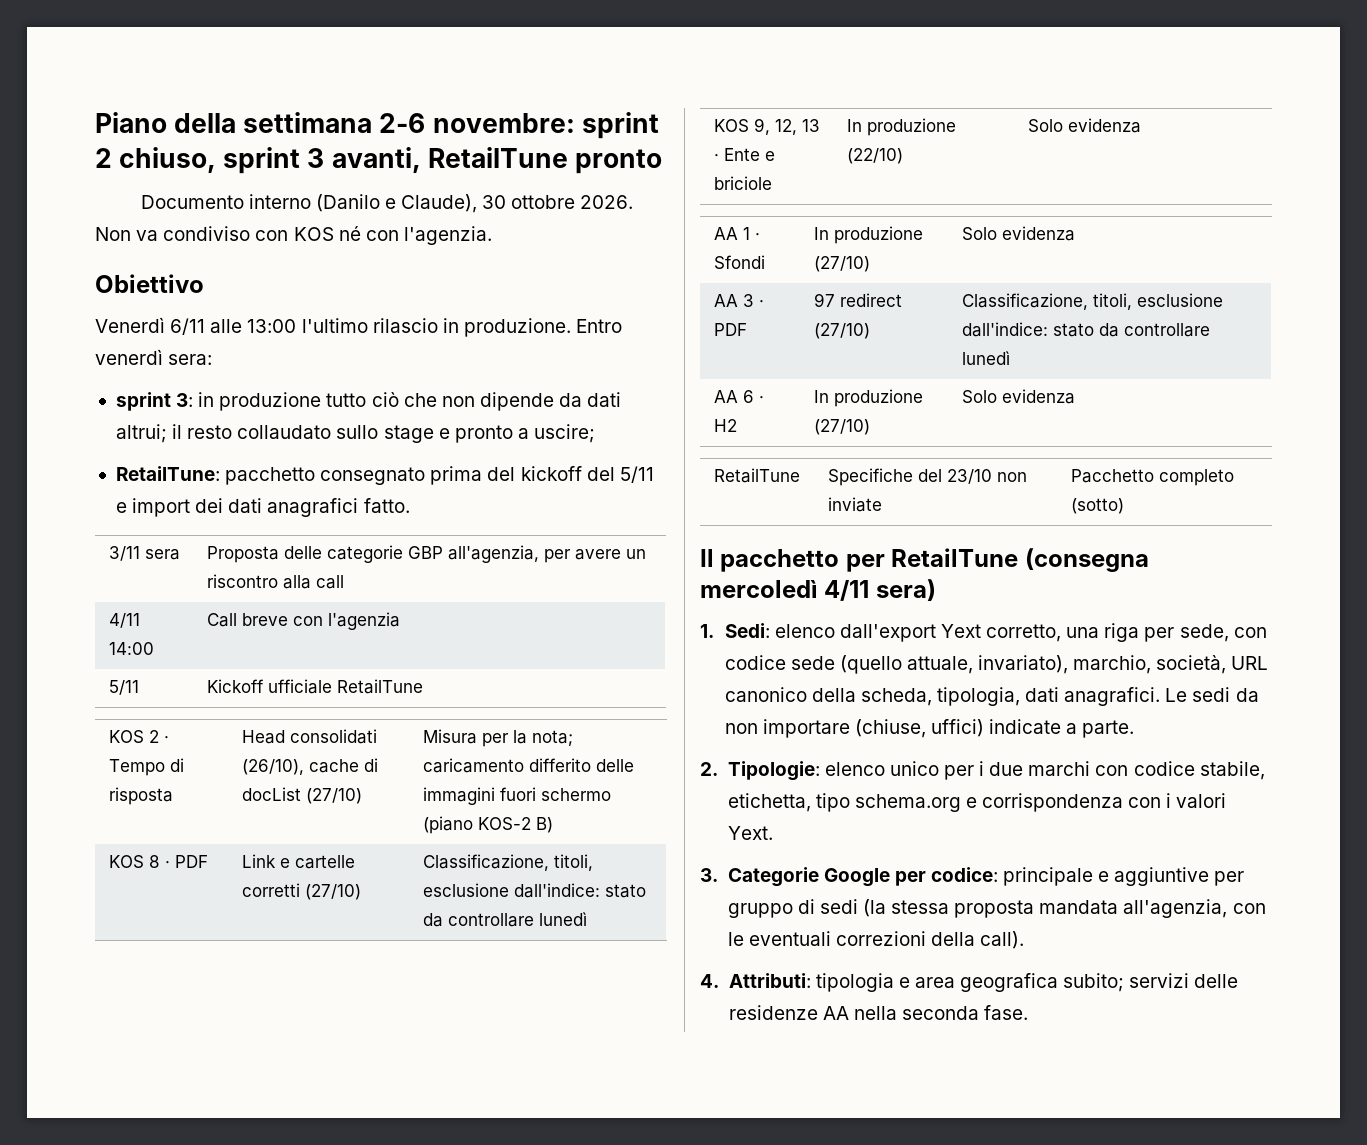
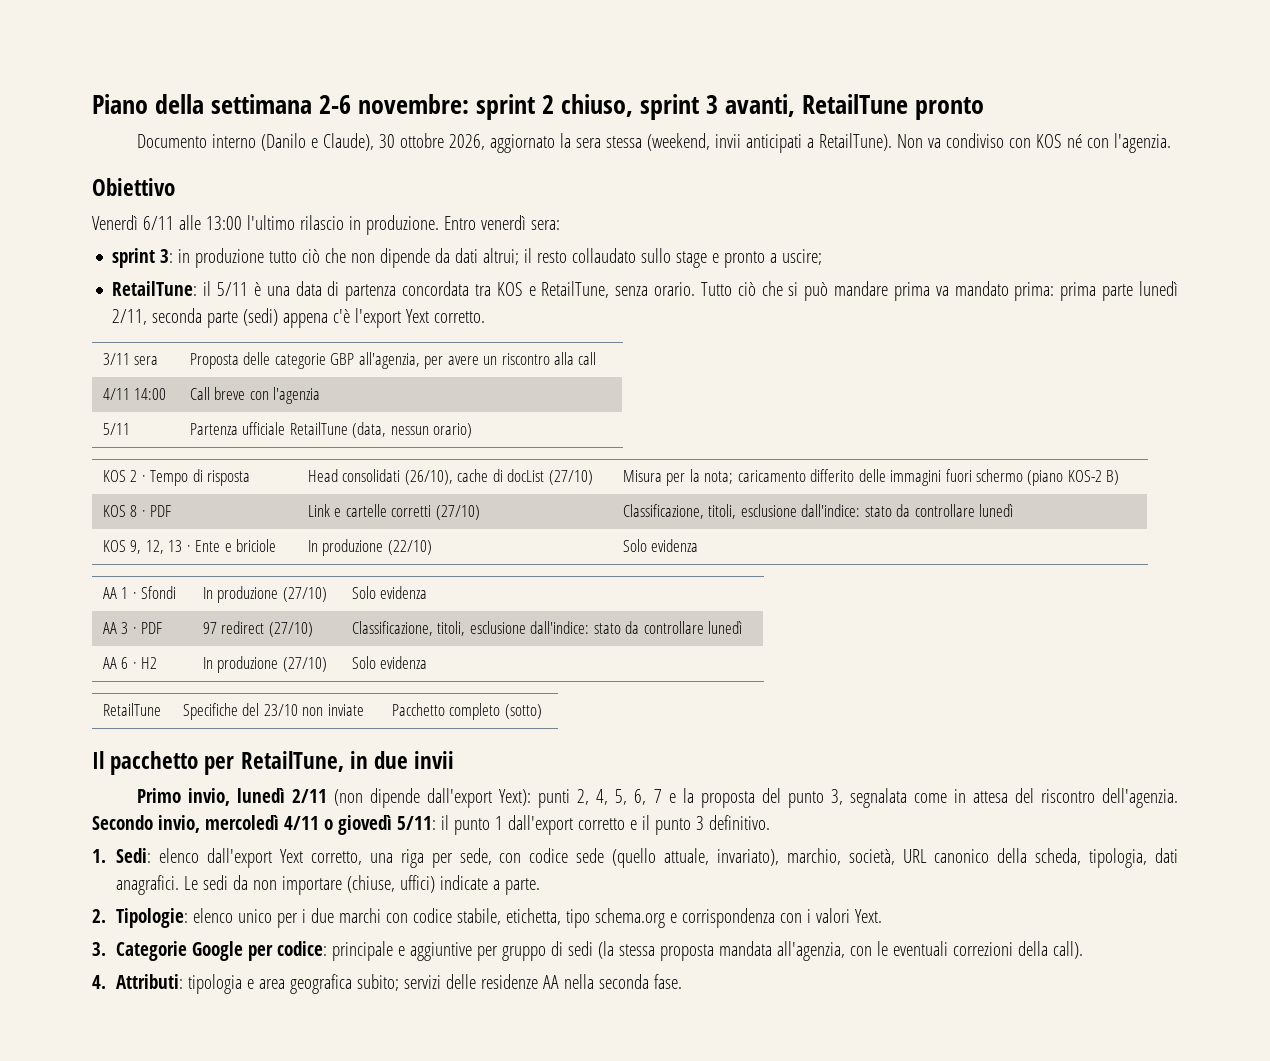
[580,195,634,209] 2026. -> [449,133,892,153] 2026, aggiornato la sera stessa (weekend, invii anticipati a RetailTune).
[225,466,654,485] [115,498,410,517] pacchetto consegnato prima del kickoff del 5/11 e import dei dati anagrafici fatto. -> [203,281,1179,301] [112,308,486,328] il 5/11 è una data di partenza concordata tra KOS e RetailTune, senza orario. Tutto ciò che si può mandare prima va mandato prima: prima parte lunedì 2/11, seconda parte (sedi) appena c'è l'export Yext corretto.
[206,679,264,693] Kickoff -> [189,423,238,435] Partenza
(423, 686) none -> [352,422,473,438] (data, nessun orario)
[891,548,1149,572] [700,579,936,601] RetailTune (consegna mercoledì 4/11 sera) -> [240,751,455,772] [137,788,1179,808] [92,815,770,835] RetailTune, in due invii // Primo invio, lunedì 2/11 (non dipende dall'export Yext): punti 2, 4, 5, 6, 7 e la proposta del punto 3, segnalata come in attesa del riscontro dell'agenzia. Secondo invio, mercoledì 4/11 o giovedì 5/11: il punto 1 dall'export corretto e il punto 3 definitivo.

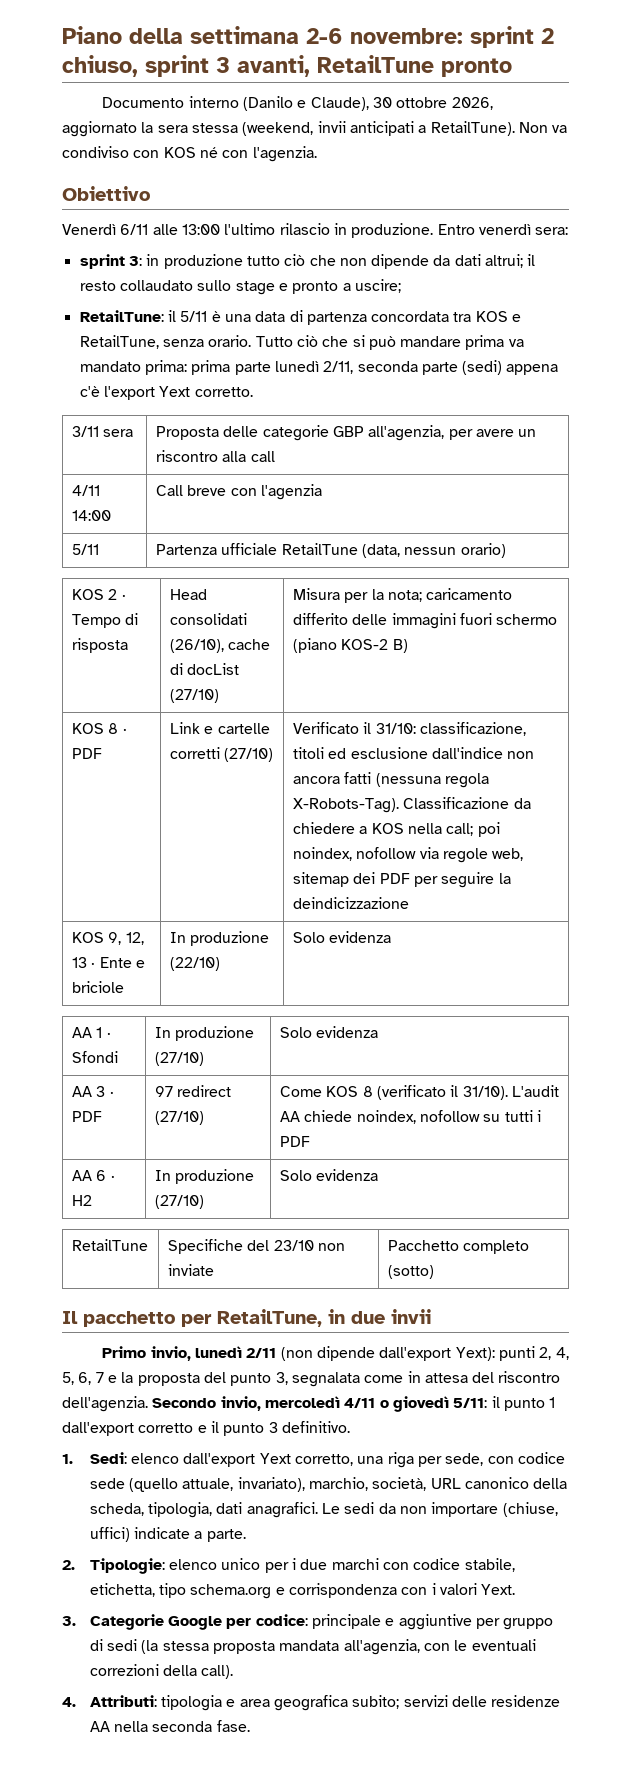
[622,504,1014,519] Classificazione, titoli, esclusione dall'indice: stato da controllare lunedì -> [292,722,526,736] [292,747,535,759] [292,772,489,788] [292,797,531,813] [292,822,500,837] [292,847,524,863] [292,872,511,888] [292,897,409,909] Verificato il 31/10: classificazione, titoli ed esclusione dall'indice non ancora fatti (nessuna regola X-Robots-Tag). Classificazione da chiedere a KOS nella call; poi noindex, nofollow via regole web, sitemap dei PDF per seguire la deindicizzazione
[351,621,743,636] Classificazione, titoli, esclusione dall'indice: stato da controllare lunedì -> [279,1085,559,1100] [279,1110,541,1124] [279,1136,310,1147] Come KOS 8 (verificato il 31/10). L'audit AA chiede noindex, nofollow su tutti i PDF

